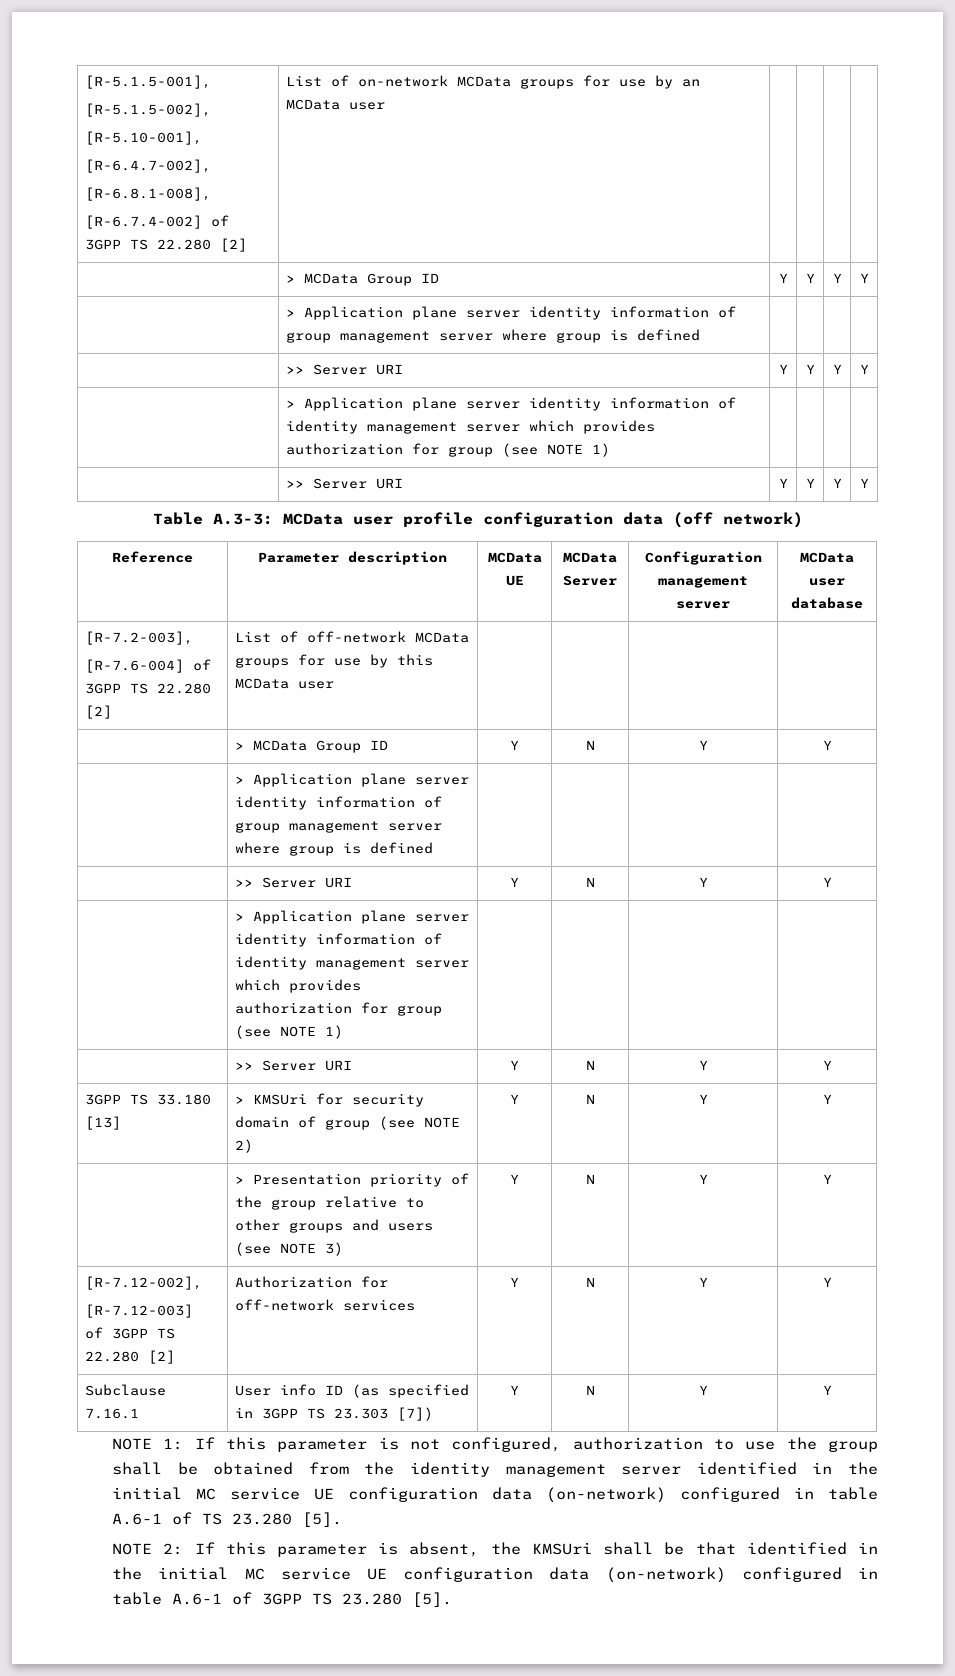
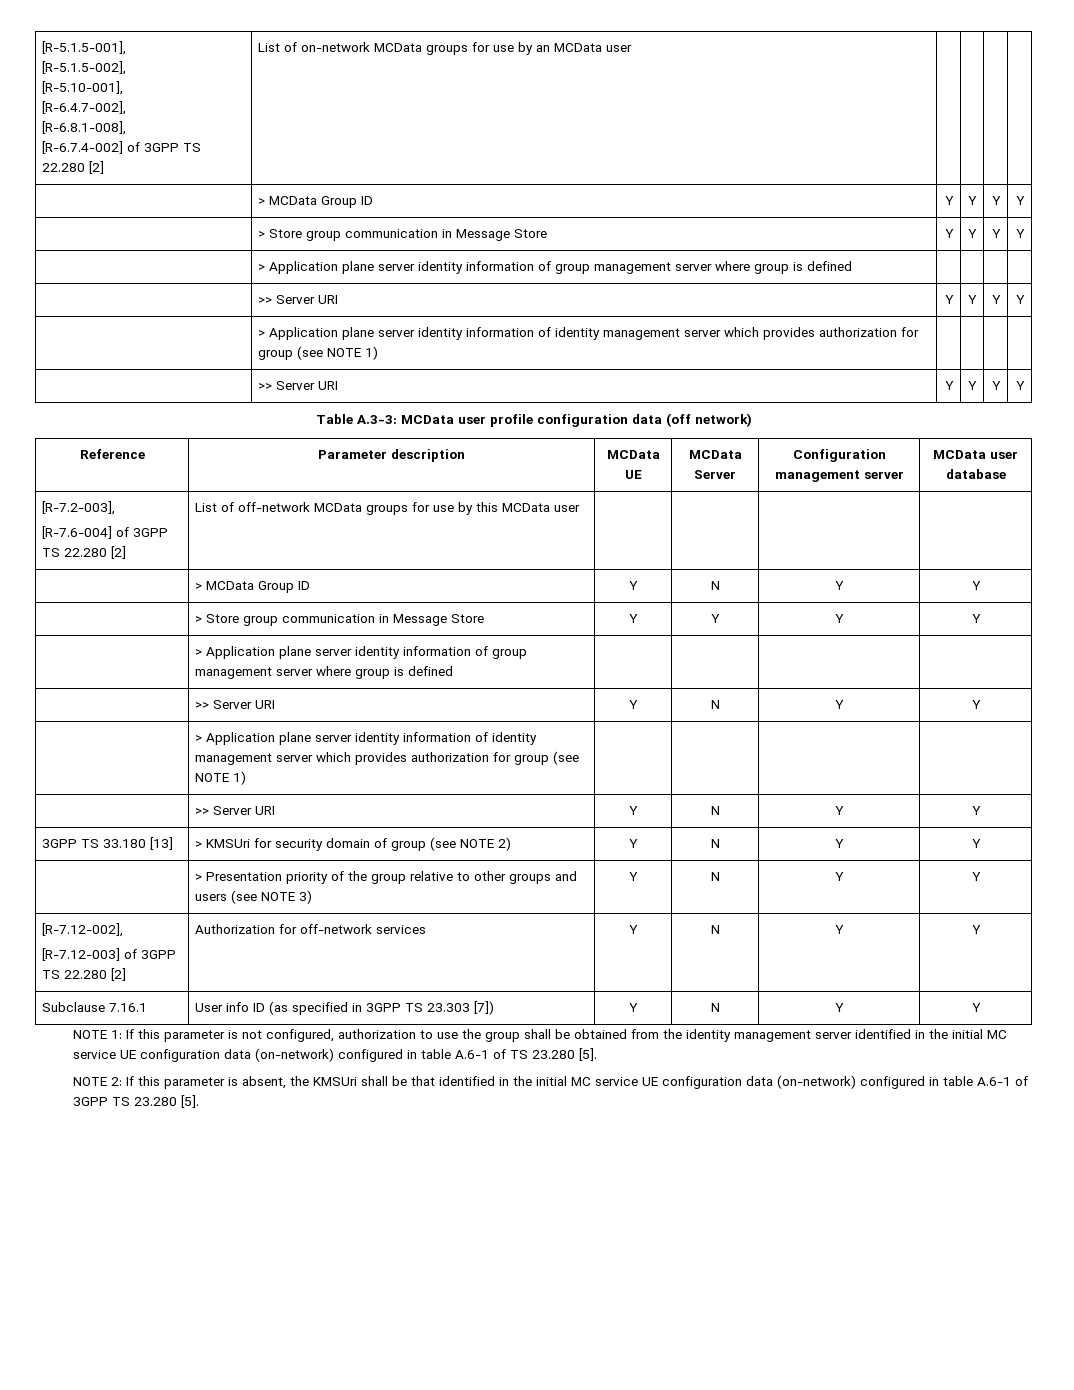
(869, 278) none -> [258,229,548,241] [944,229,954,238] [968,229,977,238] [991,229,1001,238] [1015,229,1025,238] // | > Store group communication in Message Store | Y | Y | Y | Y
(832, 745) none -> [195,614,485,626] [629,614,638,623] [711,614,720,623] [835,614,844,623] [971,614,981,623] // | > Store group communication in Message Store | Y | Y | Y | Y

